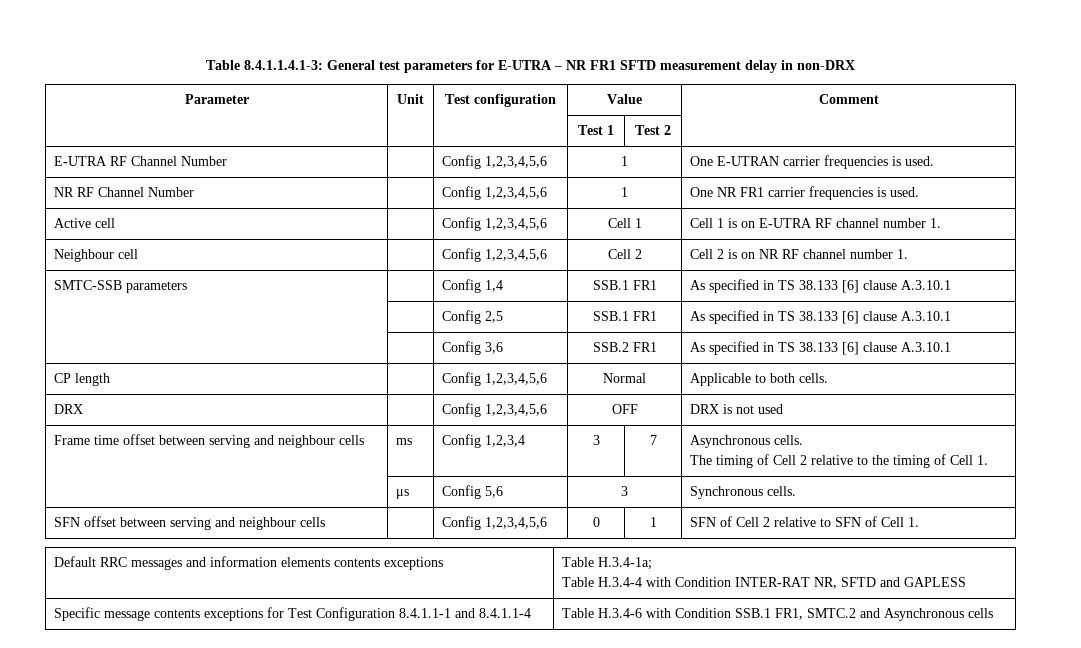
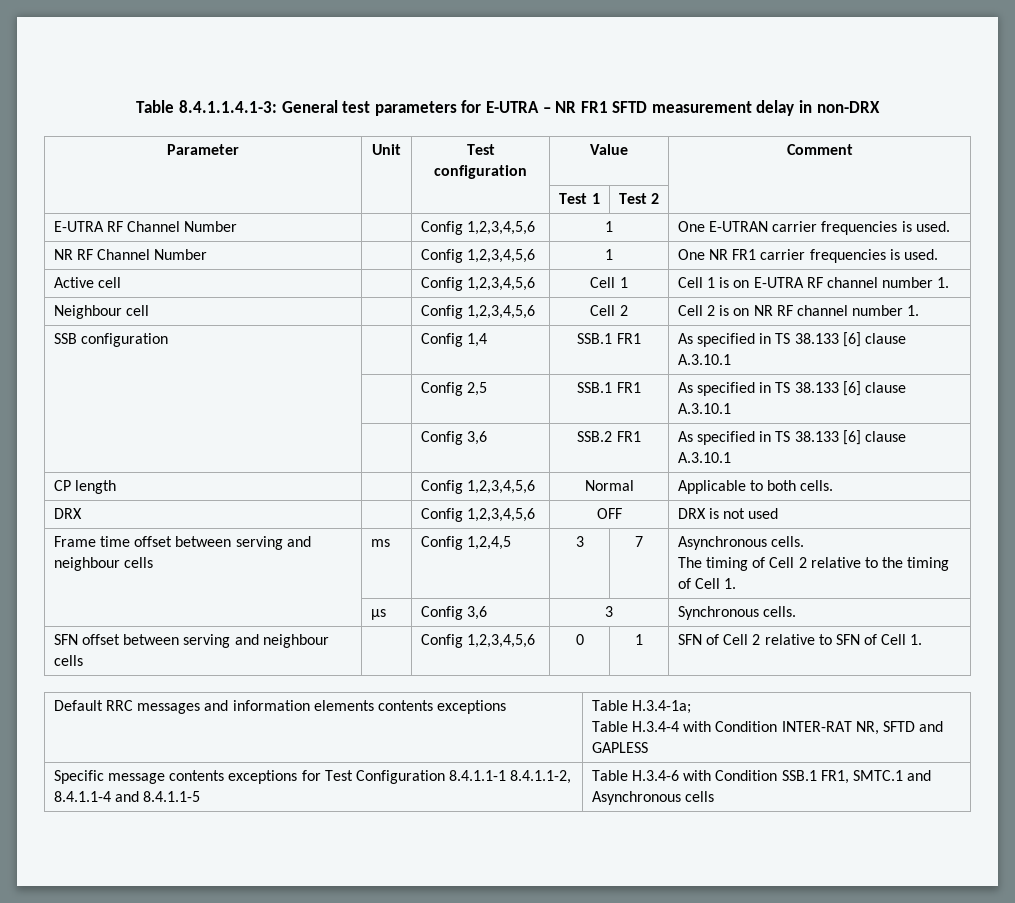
[53,280,187,293] SMTC-SSB parameters -> [53,333,169,347] SSB configuration
[484,435,525,447] 1,2,3,4 -> [467,536,512,550] 1,2,4,5
[484,486,503,498] 5,6 -> [467,606,488,620] 3,6
[454,608,531,618] and 8.4.1.1-4 -> [510,770,572,784] [53,791,201,802] 8.4.1.1-2, 8.4.1.1-4 and 8.4.1.1-5
[806,608,856,618] SMTC.2 -> [852,770,903,781] SMTC.1

